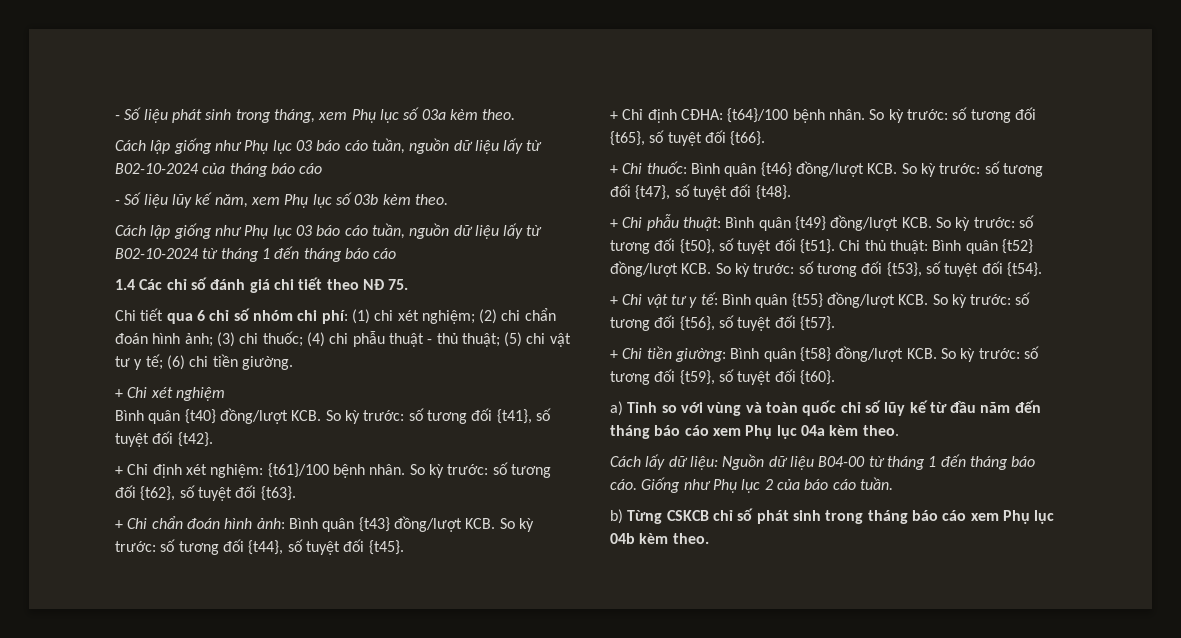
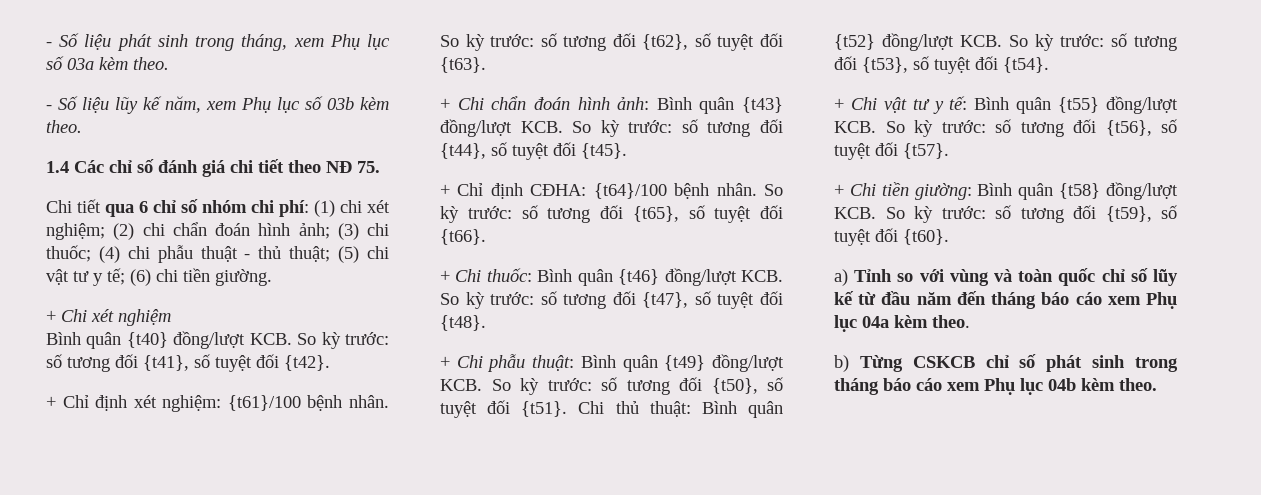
[115,138,543,154] [115,163,323,177] // Cách lập giống như Phụ lục 03 báo cáo tuần, nguồn dữ liệu lấy từ B02-10-2024 của tháng báo cáo -> (169, 63) none
[115,223,543,239] [115,246,397,262] // Cách lập giống như Phụ lục 03 báo cáo tuần, nguồn dữ liệu lấy từ B02-10-2024 từ tháng 1 đến tháng báo cáo -> (82, 126) none
[610,454,1036,470] [610,477,893,493] // Cách lấy dữ liệu: Nguồn dữ liệu B04-00 từ tháng 1 đến tháng báo cáo. Giống như Phụ lục 2 của báo cáo tuần. -> (970, 321) none

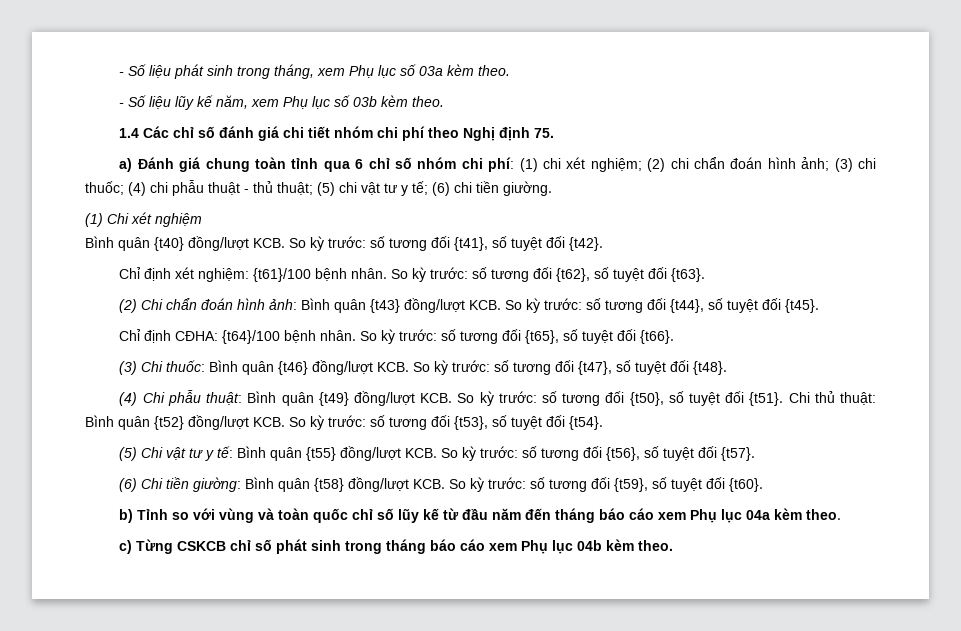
[288,160,380,173] [46,199,101,213] theo NĐ 75. // Chi tiết -> [334,126,555,141] [119,157,319,172] nhóm chi phí theo Nghị định 75. // a) Đánh giá chung toàn tỉnh
[46,310,56,322] + -> [85,213,103,227] (1)
[46,396,56,408] + -> (603, 244) none
[440,98,450,110] + -> [119,299,138,313] (2)
[440,184,450,196] + -> (820, 306) none
[440,270,450,282] + -> [119,361,138,375] (3)
[440,356,450,368] + -> [119,392,138,406] (4)
[834,98,844,110] + -> [119,447,138,461] (5)
[834,184,844,196] + -> [119,478,138,492] (6)
[834,269,848,286] a) -> [119,509,134,523] b)
[834,355,849,372] b) -> [119,540,133,554] c)

